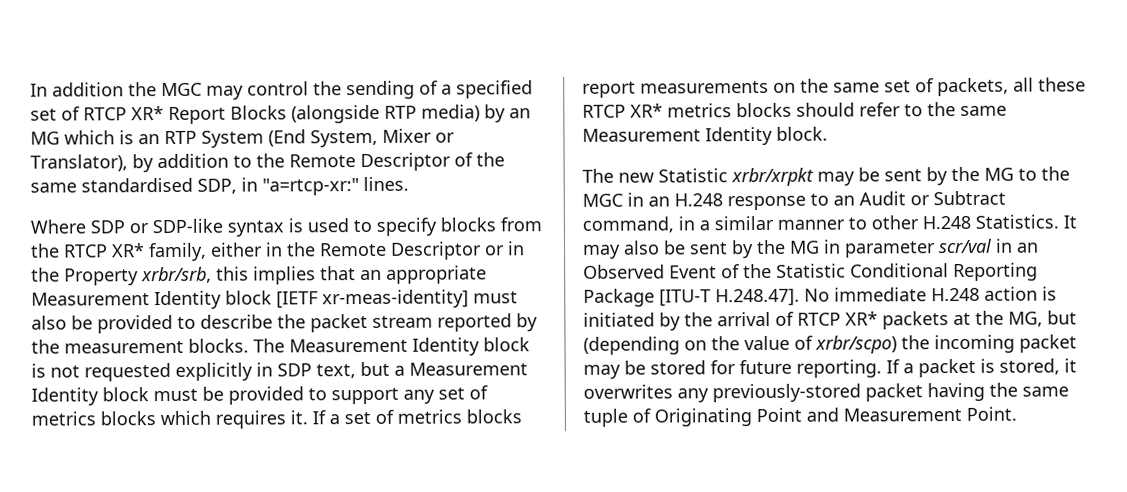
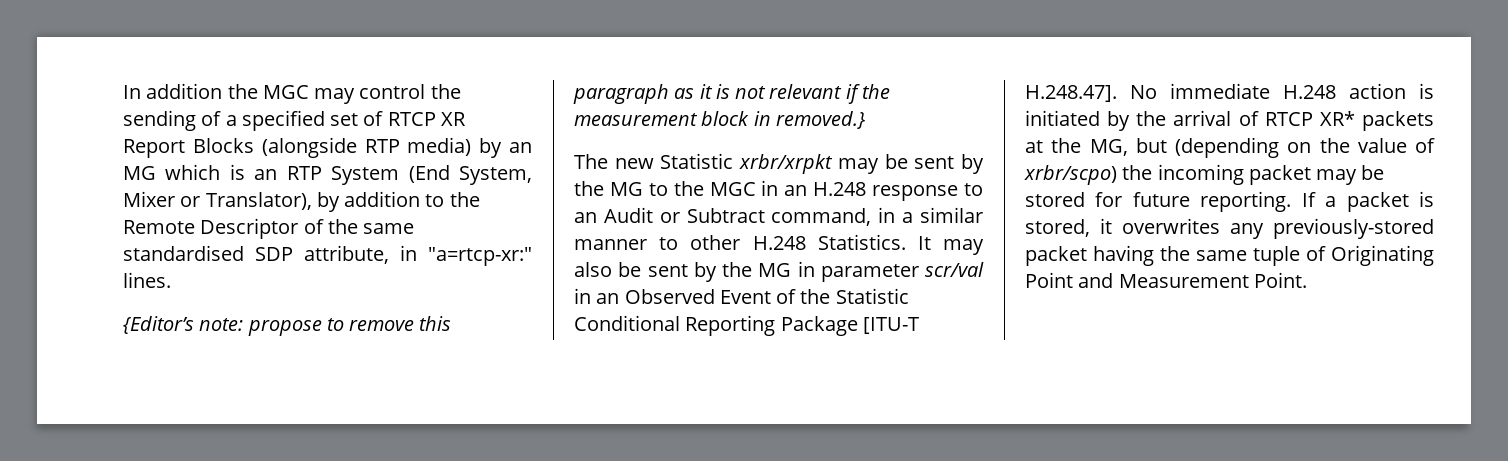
[131,106,164,121] XR* -> [440,112,466,126] XR
[197,178,237,194] SDP, -> [255,245,390,264] SDP attribute,
[30,217,542,237] [30,241,525,262] [31,265,487,286] [31,289,518,310] [31,313,538,334] [31,337,530,356] [31,361,528,382] [31,385,488,406] [31,409,522,429] [582,77,1086,98] [582,102,1007,118] [582,126,828,146] Where SDP or SDP-like syntax is used to specify blocks from the RTCP XR* family, either in the Remote Descriptor or in the Property xrbr/srb, this implies that an appropriate Measurement Identity block [IETF xr-meas-identity] must also be provided to describe the packet stream reported by the measurement blocks. The Measurement Identity block is not requested explicitly in SDP text, but a Measurement Identity block must be provided to support any set of metrics blocks which requires it. If a set of metrics blocks report measurements on the same set of packets, all these RTCP XR* metrics blocks should refer to the same Measurement Identity block. -> [123,316,452,336] [573,84,890,104] [574,111,865,129] {Editor’s note: propose to remove this paragraph as it is not relevant if the measurement block in removed.}

